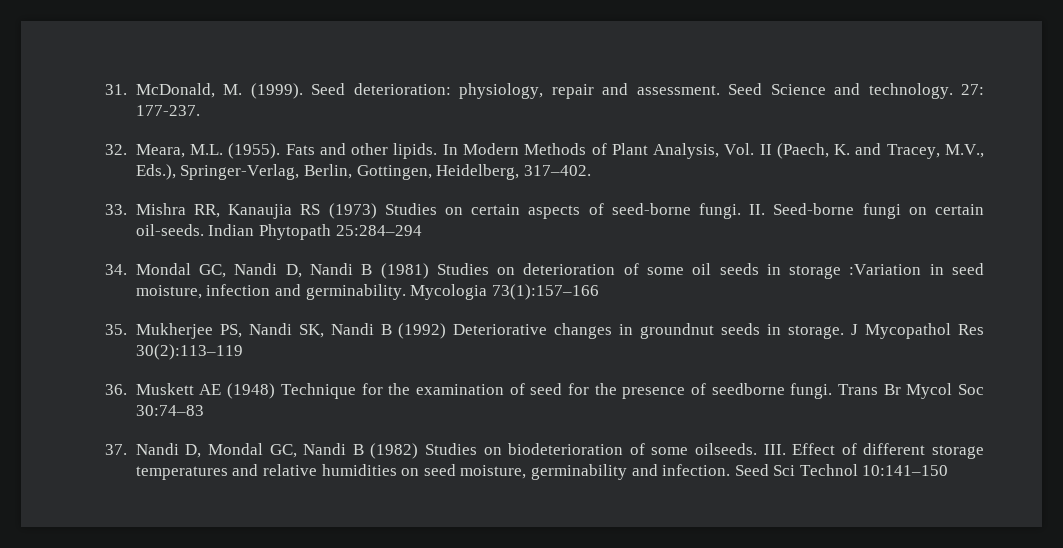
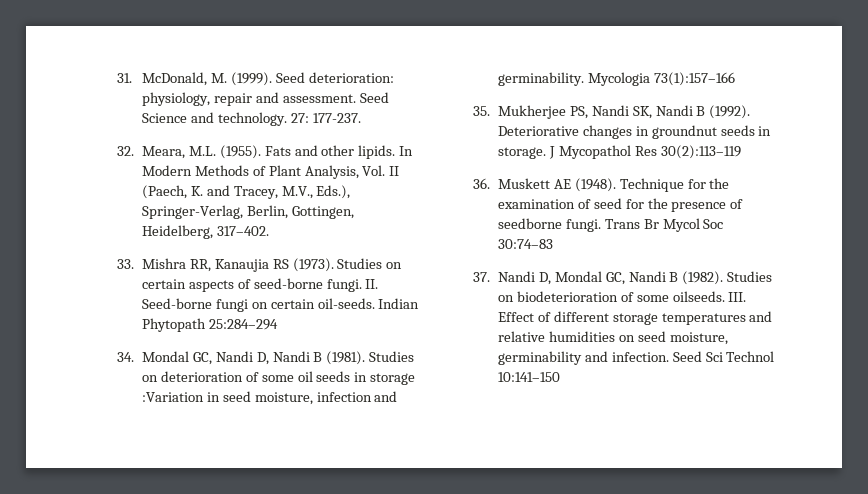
[328,203,377,219] (1973) -> [292,258,334,272] (1973).
[380,263,429,279] (1981) -> [326,351,366,365] (1981).
[398,323,447,339] (1992) -> [709,105,751,119] (1992).
[227,383,276,399] (1948) -> [574,178,616,192] (1948).
[370,443,419,459] (1982) -> [682,271,724,285] (1982).

